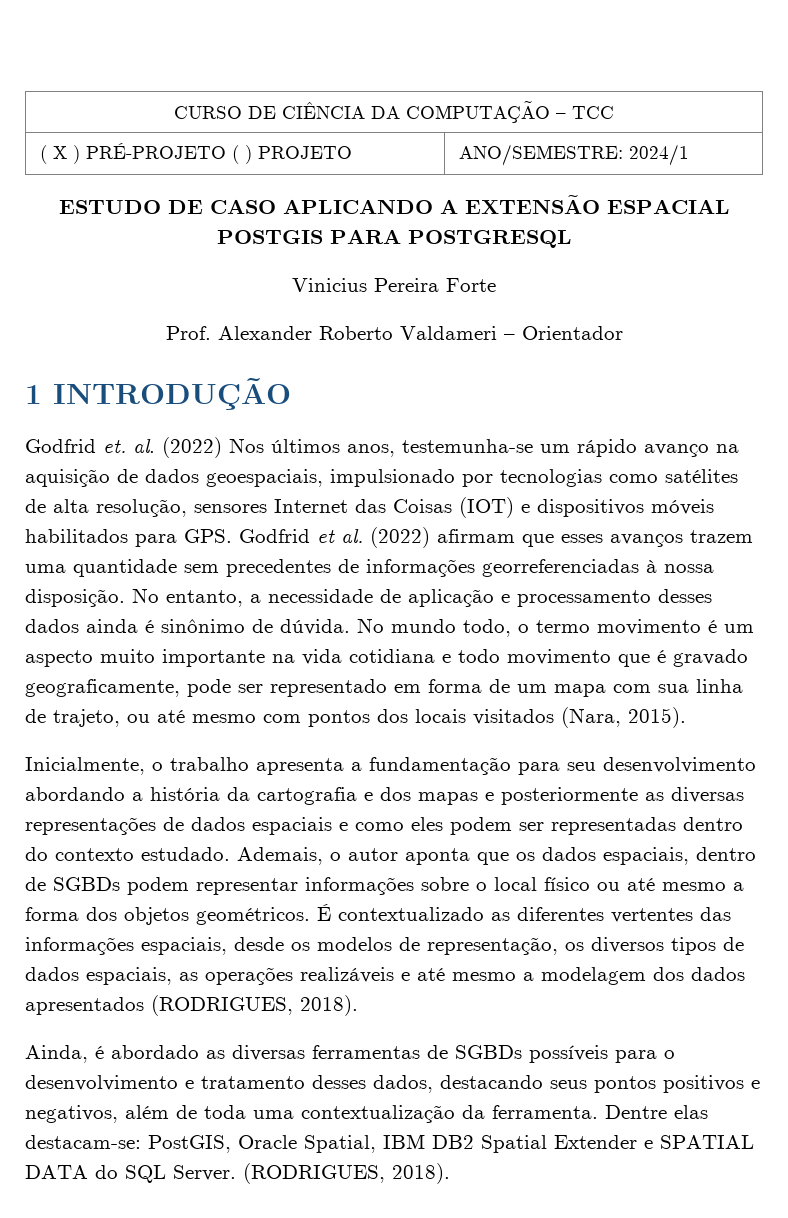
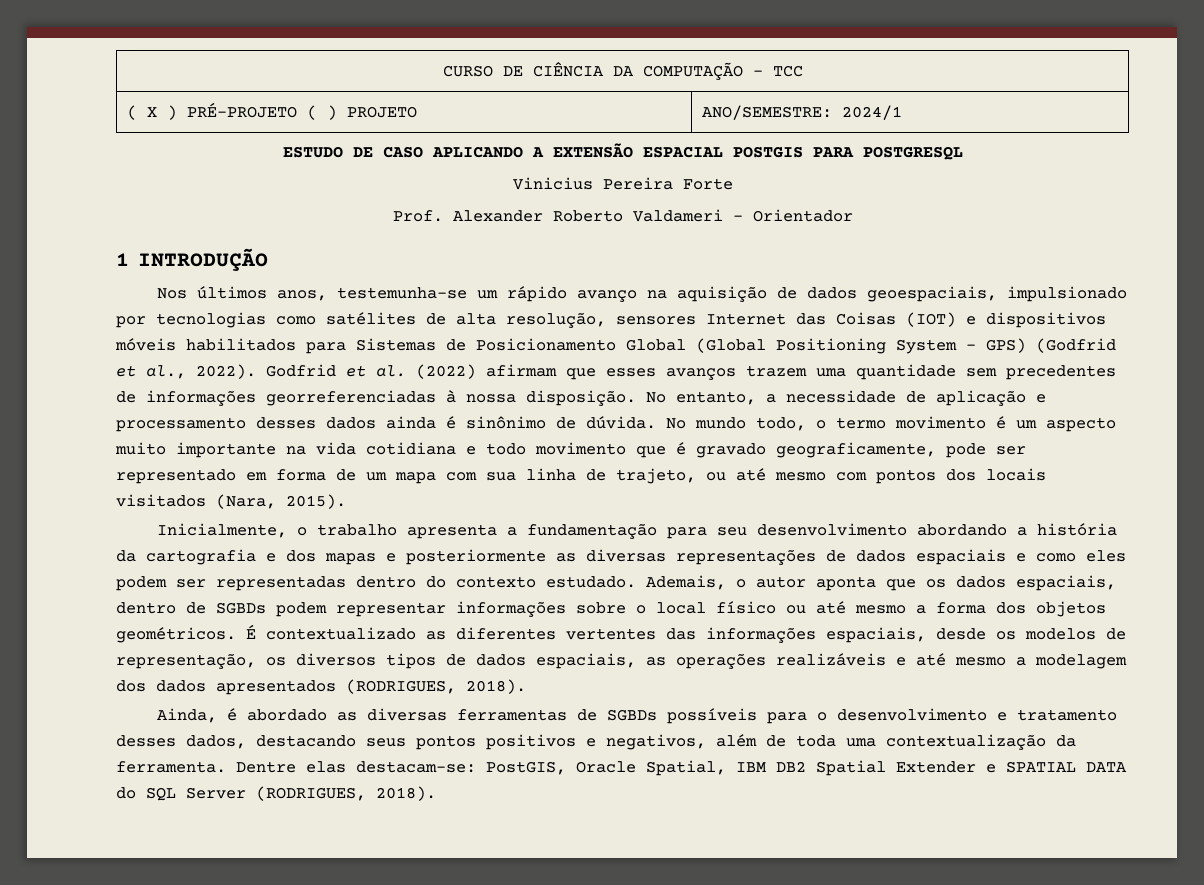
[25,437,222,458] Godfrid et. al. (2022) -> (268, 259) none
[184,529,232,543] GPS. -> [356,338,1116,354] [116,364,256,379] Sistemas de Posicionamento Global (Global Positioning System – GPS) (Godfrid et al., 2022).
[173,1165,236,1181] Server. -> [186,787,246,799] Server

